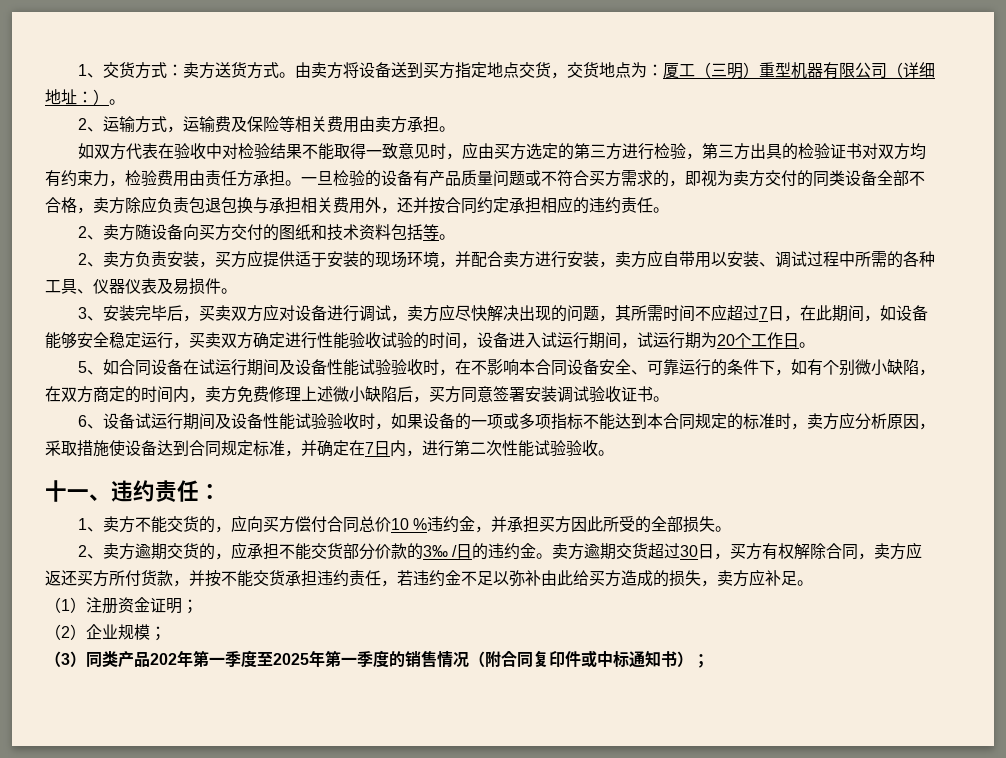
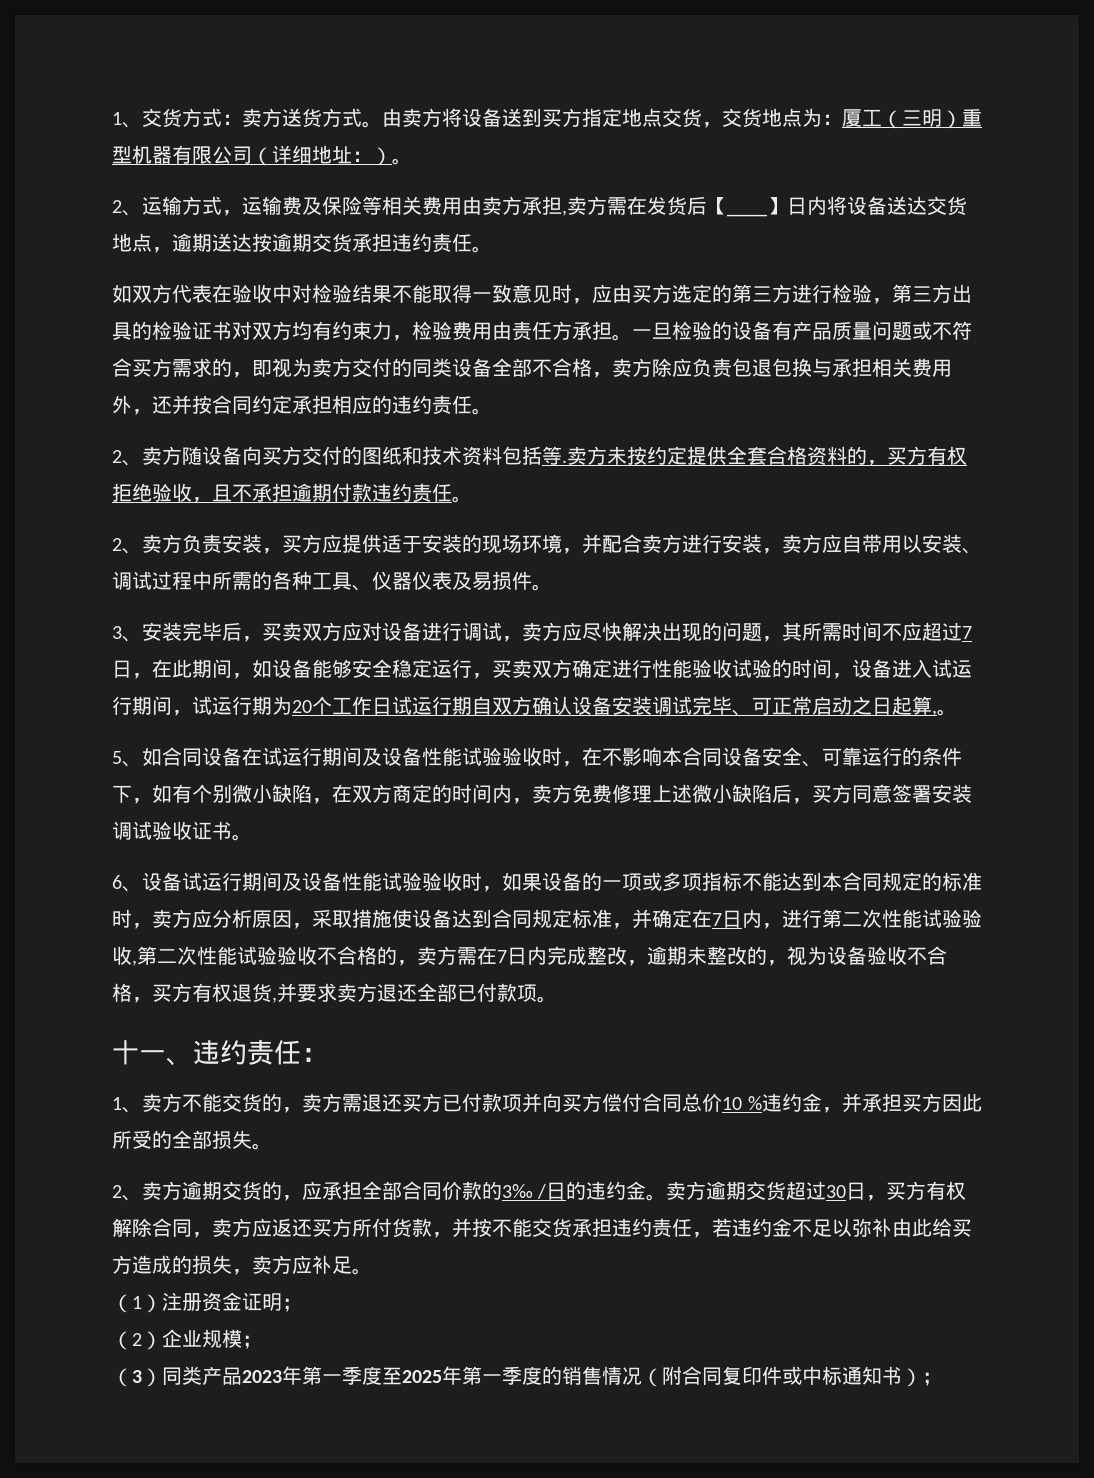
(439, 124) none -> [562,196,967,217] [112,233,472,253] ,卖方需在发货后【____】日内将设备送达交货地点，逾期送达按逾期交货承担违约责任
(439, 232) none -> [562,446,967,466] [112,483,452,503] .卖方未按约定提供全套合格资料的，买方有权拒绝验收，且不承担逾期付款违约责任
(799, 340) none -> [392,696,937,716] 试运行期自双方确认设备安装调试完毕、可正常启动之日起算,
(598, 448) none -> [132,946,947,966] [112,983,537,1003] ,第二次性能试验验收不合格的，卖方需在7日内完成整改，逾期未整改的，视为设备验收不合格，买方有权退货,并要求卖方退还全部已付款项
[230,515,247,532] 应 -> [302,1093,542,1113] 卖方需退还买方已付款项并
[278,543,375,560] 不能交货部分 -> [362,1181,442,1200] 全部合同
[150,653,177,665] 202 -> [242,1370,282,1383] 2023

